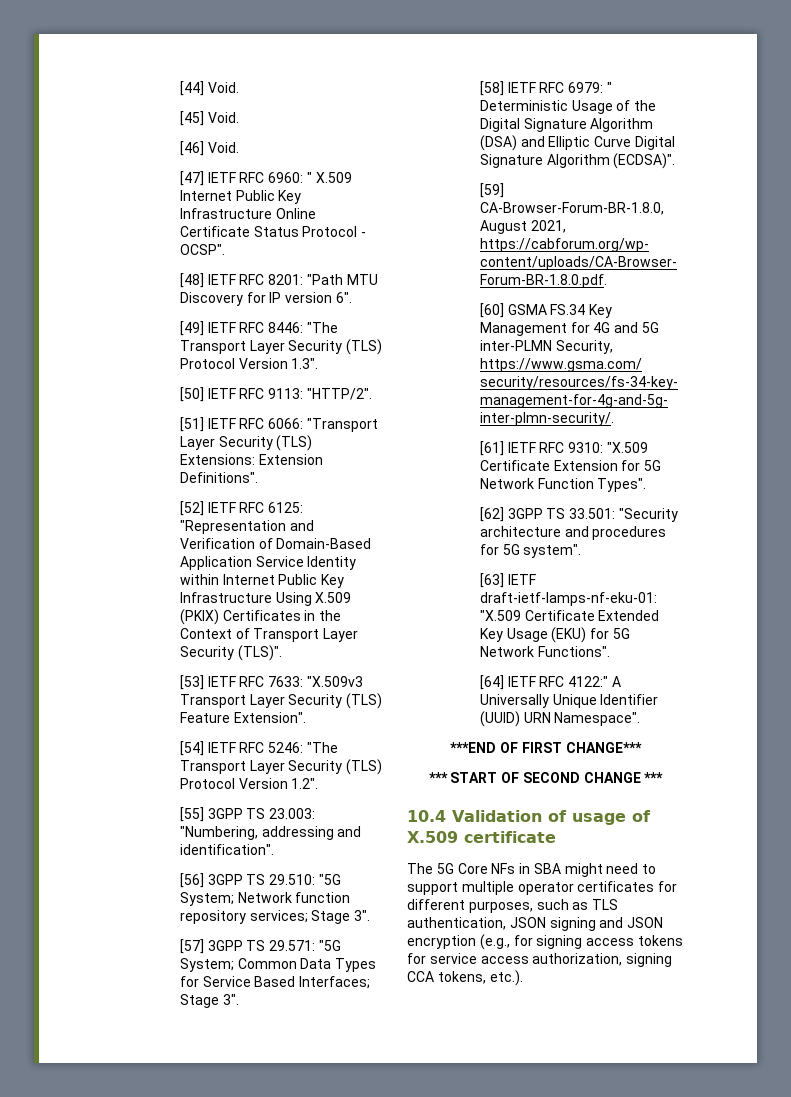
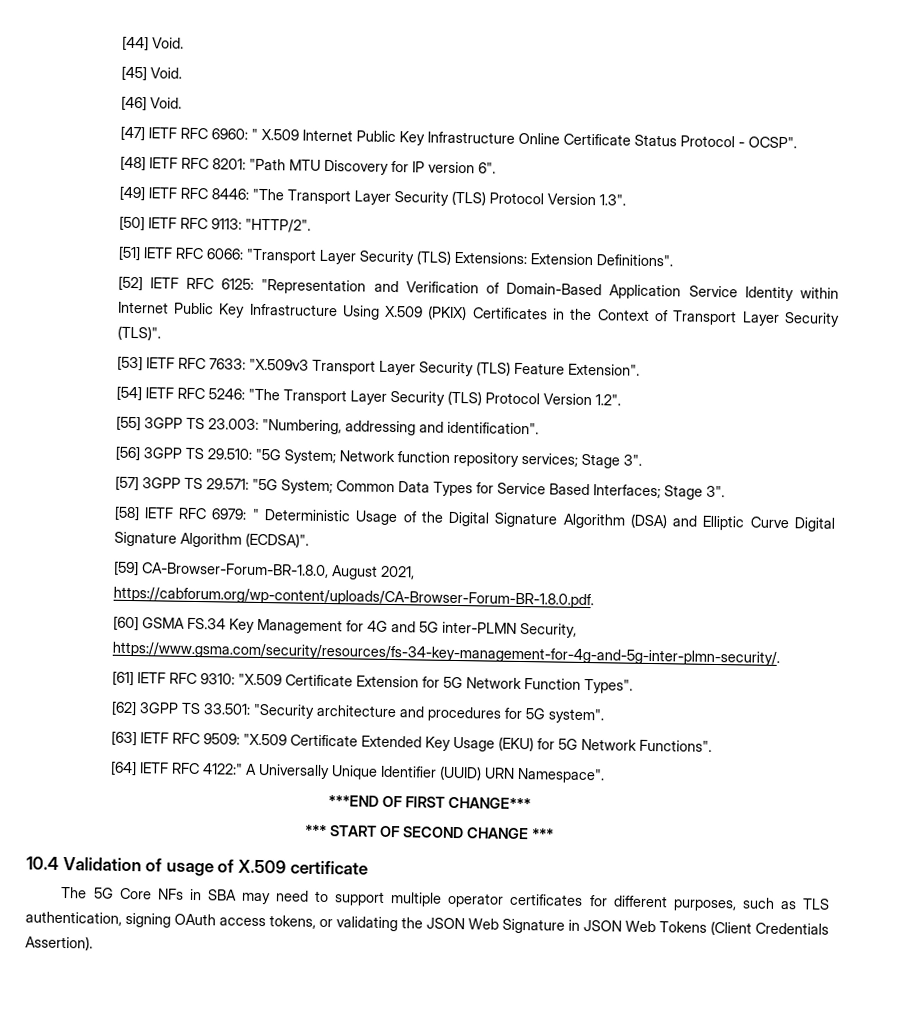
[479,592,657,606] draft-ietf-lamps-nf-eku-01: -> [171,732,240,745] RFC 9509:
[564,863,603,877] might -> [240,892,271,905] may
[509,917,664,931] [407,934,683,950] [407,953,673,967] [407,970,523,986] JSON signing and JSON encryption (e.g., for signing access tokens for service access authorization, signing CCA tokens, etc.). -> [125,912,829,936] [25,935,93,951] signing OAuth access tokens, or validating the JSON Web Signature in JSON Web Tokens (Client Credentials Assertion).

